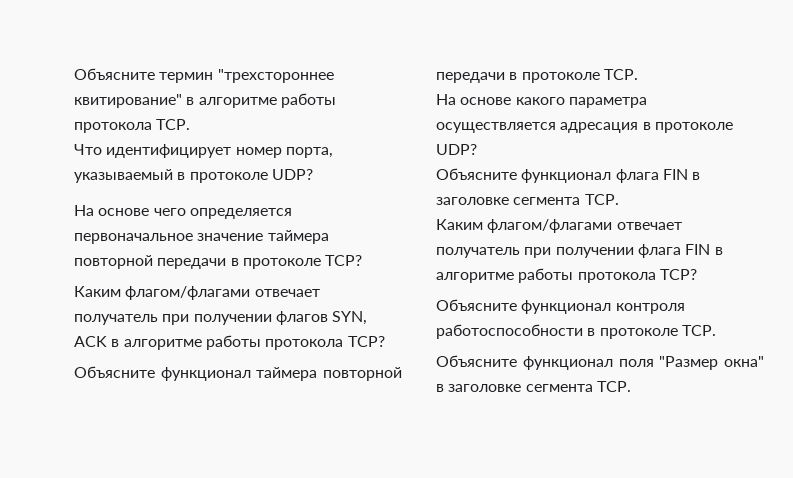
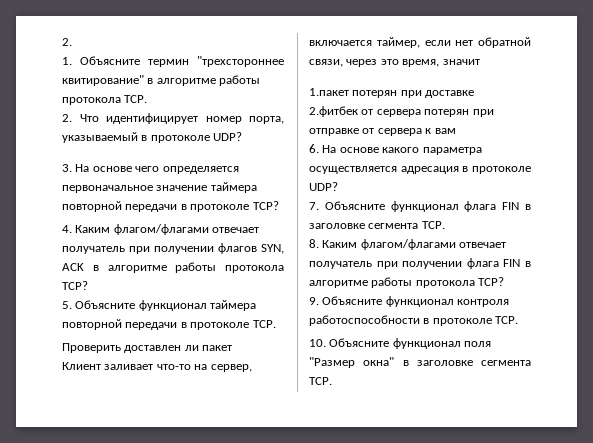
(74, 74) none -> [62,38,72,46] [62,57,72,65] 2. // 1.
(191, 124) none -> [62,114,72,122] 2.
(313, 174) none -> [62,164,72,172] 3.
(363, 260) none -> [62,225,72,233] 4.
(385, 341) none -> [62,301,72,309] 5.
(638, 74) none -> [62,343,233,353] [62,362,252,372] [309,37,531,48] [309,59,480,67] [309,88,475,98] [309,106,494,117] [309,128,456,136] [309,144,319,153] Проверить доставлен ли пакет // Клиент заливает что-то на сервер, включается таймер, если нет обратной связи, через это время, значит // 1.пакет потерян при доставке // 2.фитбек от сервера потерян при отправке от сервера к вам // 6.
(477, 149) none -> [309,202,319,210] 7.
(619, 199) none -> [309,239,319,248] 8.
(697, 274) none -> [309,297,319,305] 9.
(716, 330) none -> [309,339,326,347] 10.

